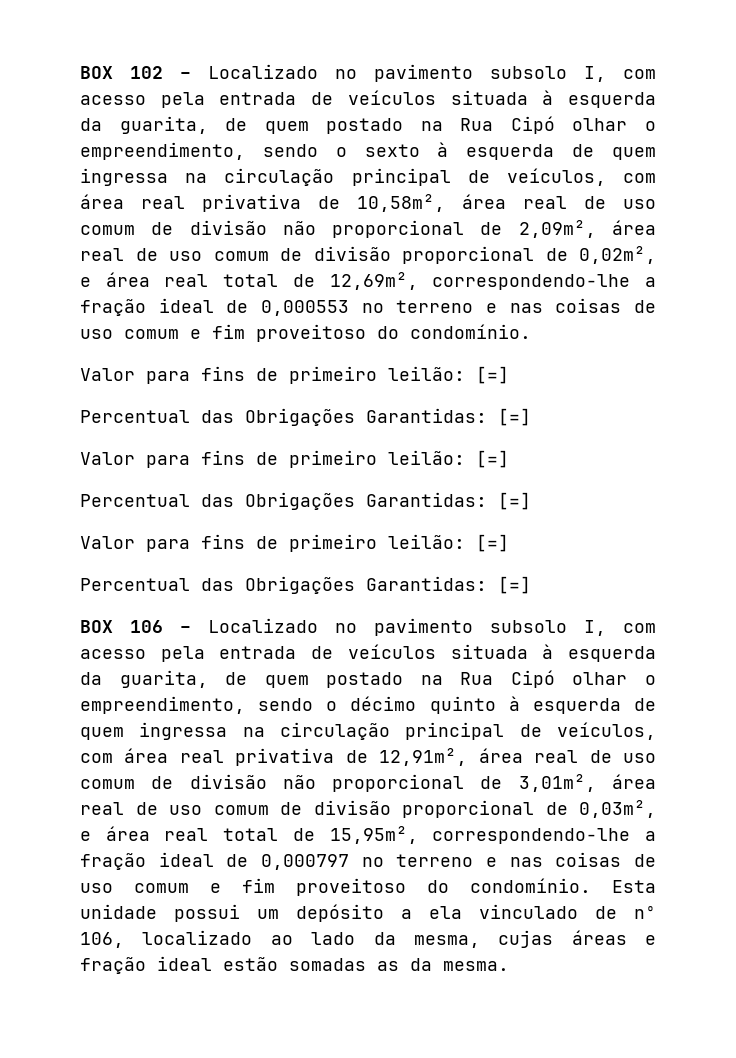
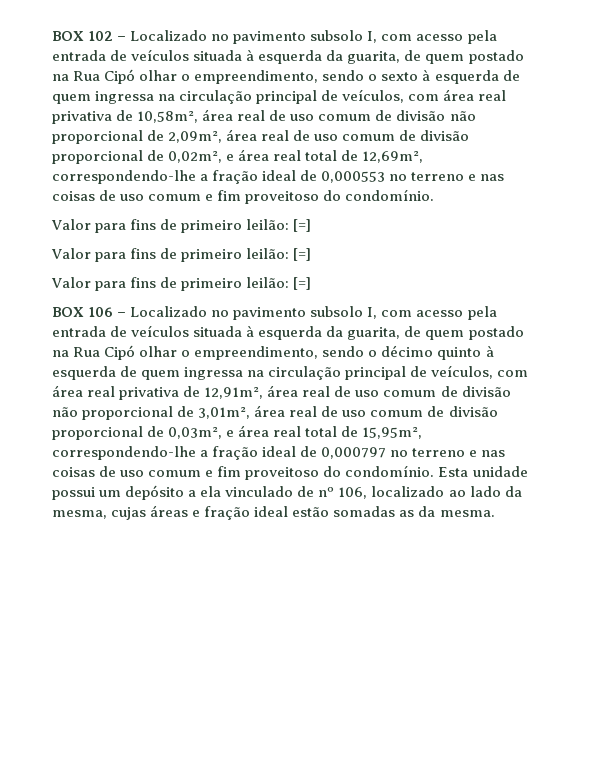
[80,408,531,426] [80,450,509,468] [80,492,531,510] [80,534,509,552] [80,576,531,594] Percentual das Obrigações Garantidas: [=] // Valor para fins de primeiro leilão: [=] // Percentual das Obrigações Garantidas: [=] // Valor para fins de primeiro leilão: [=] // Percentual das Obrigações Garantidas: [=] -> [51,248,312,262] [51,277,312,291] Valor para fins de primeiro leilão: [=] // Valor para fins de primeiro leilão: [=]

